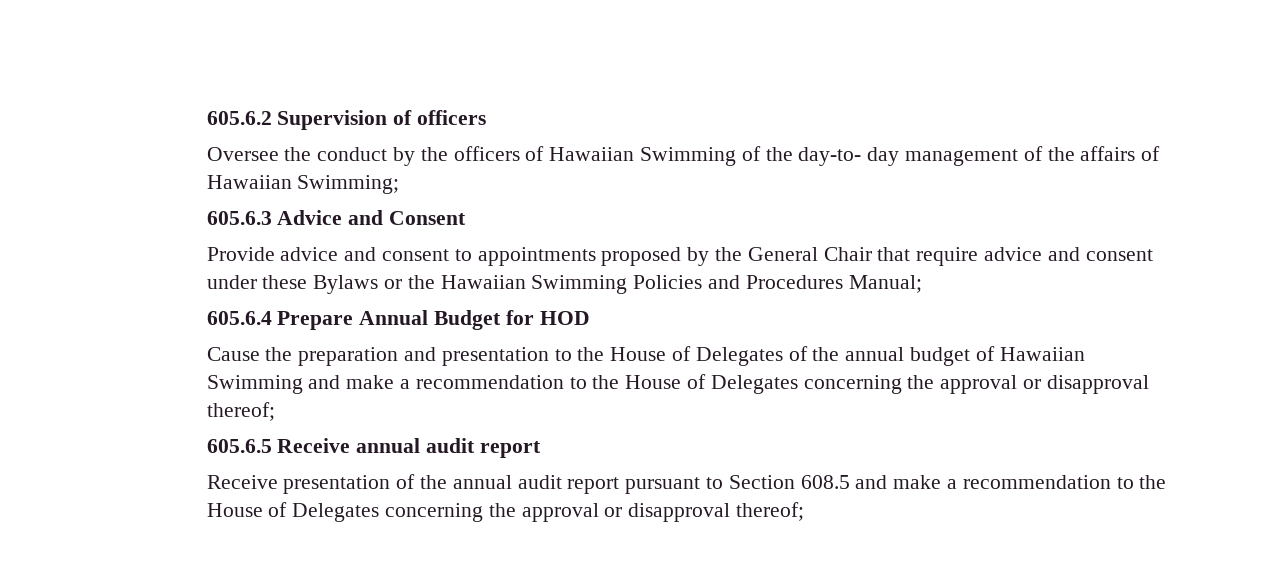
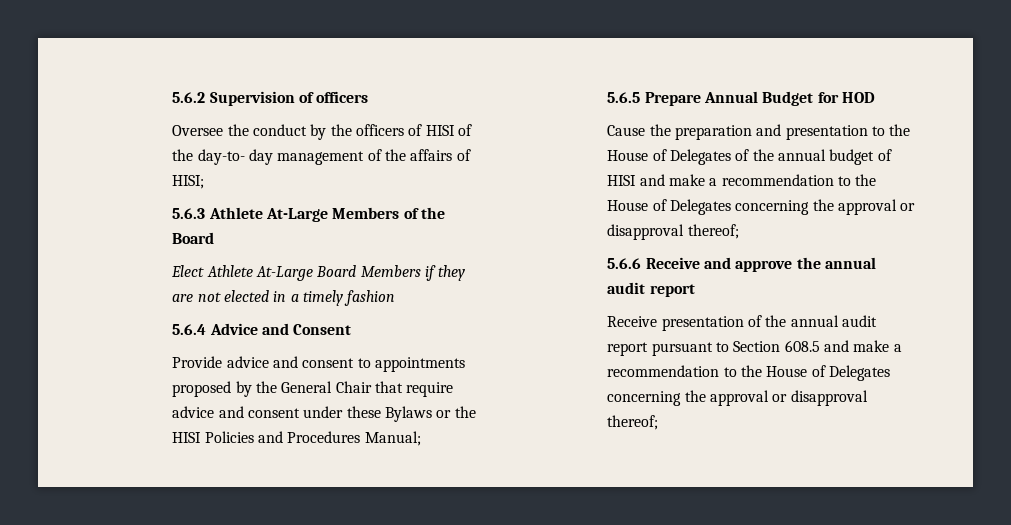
[206,111,272,125] 605.6.2 -> [172,92,206,103] 5.6.2
[549,147,736,166] Hawaiian Swimming -> [425,125,455,136] HISI
[206,175,400,194] [206,211,272,225] Hawaiian Swimming; // 605.6.3 -> [172,175,205,189] [172,207,446,222] [172,232,215,244] [171,265,466,281] [172,290,396,306] [172,324,207,335] HISI; // 5.6.3 Athlete At-Large Members of the Board // Elect Athlete At-Large Board Members if they are not elected in a timely fashion // 5.6.4
[440,275,628,294] Hawaiian Swimming -> [172,432,202,443] HISI
[206,311,272,325] 605.6.4 -> [607,92,641,103] 5.6.5
[999,347,1085,361] [206,375,303,394] Hawaiian Swimming -> [607,175,637,186] HISI
[206,438,351,453] 605.6.5 Receive -> [607,257,821,272] 5.6.6 Receive and approve the

